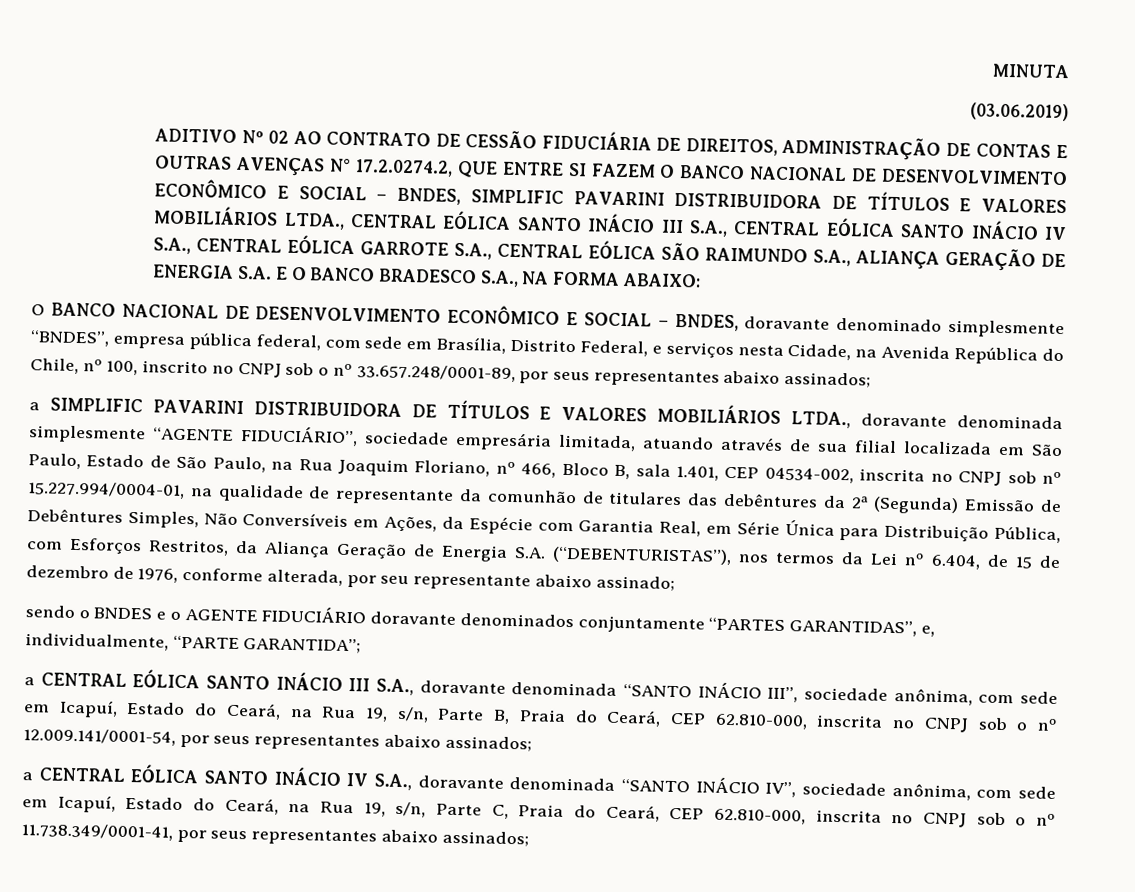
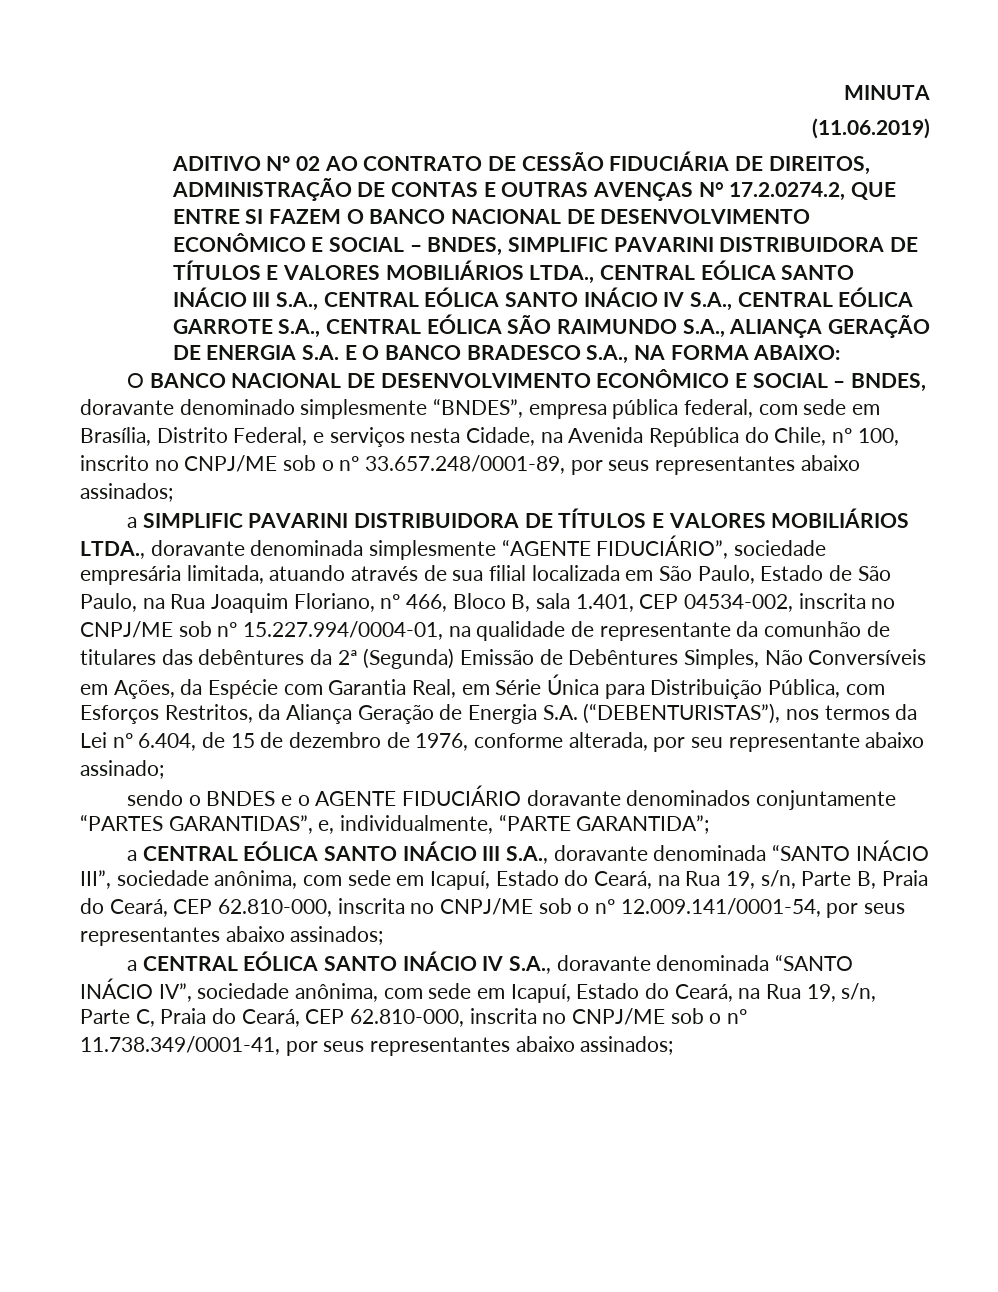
[970,102,1069,122] (03.06.2019) -> [812,118,930,139] (11.06.2019)
[237,362,282,378] CNPJ -> [184,455,278,472] CNPJ/ME
[958,471,1003,486] CNPJ -> [80,621,173,638] CNPJ/ME
[923,717,969,733] CNPJ -> [440,898,534,915] CNPJ/ME
[922,812,967,828] CNPJ -> [572,1008,666,1025] CNPJ/ME

